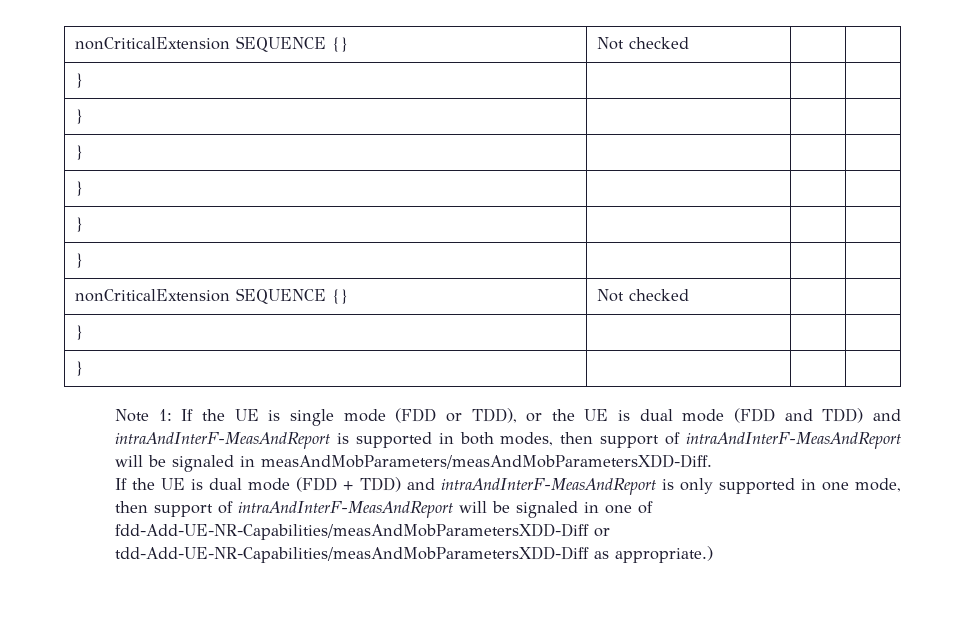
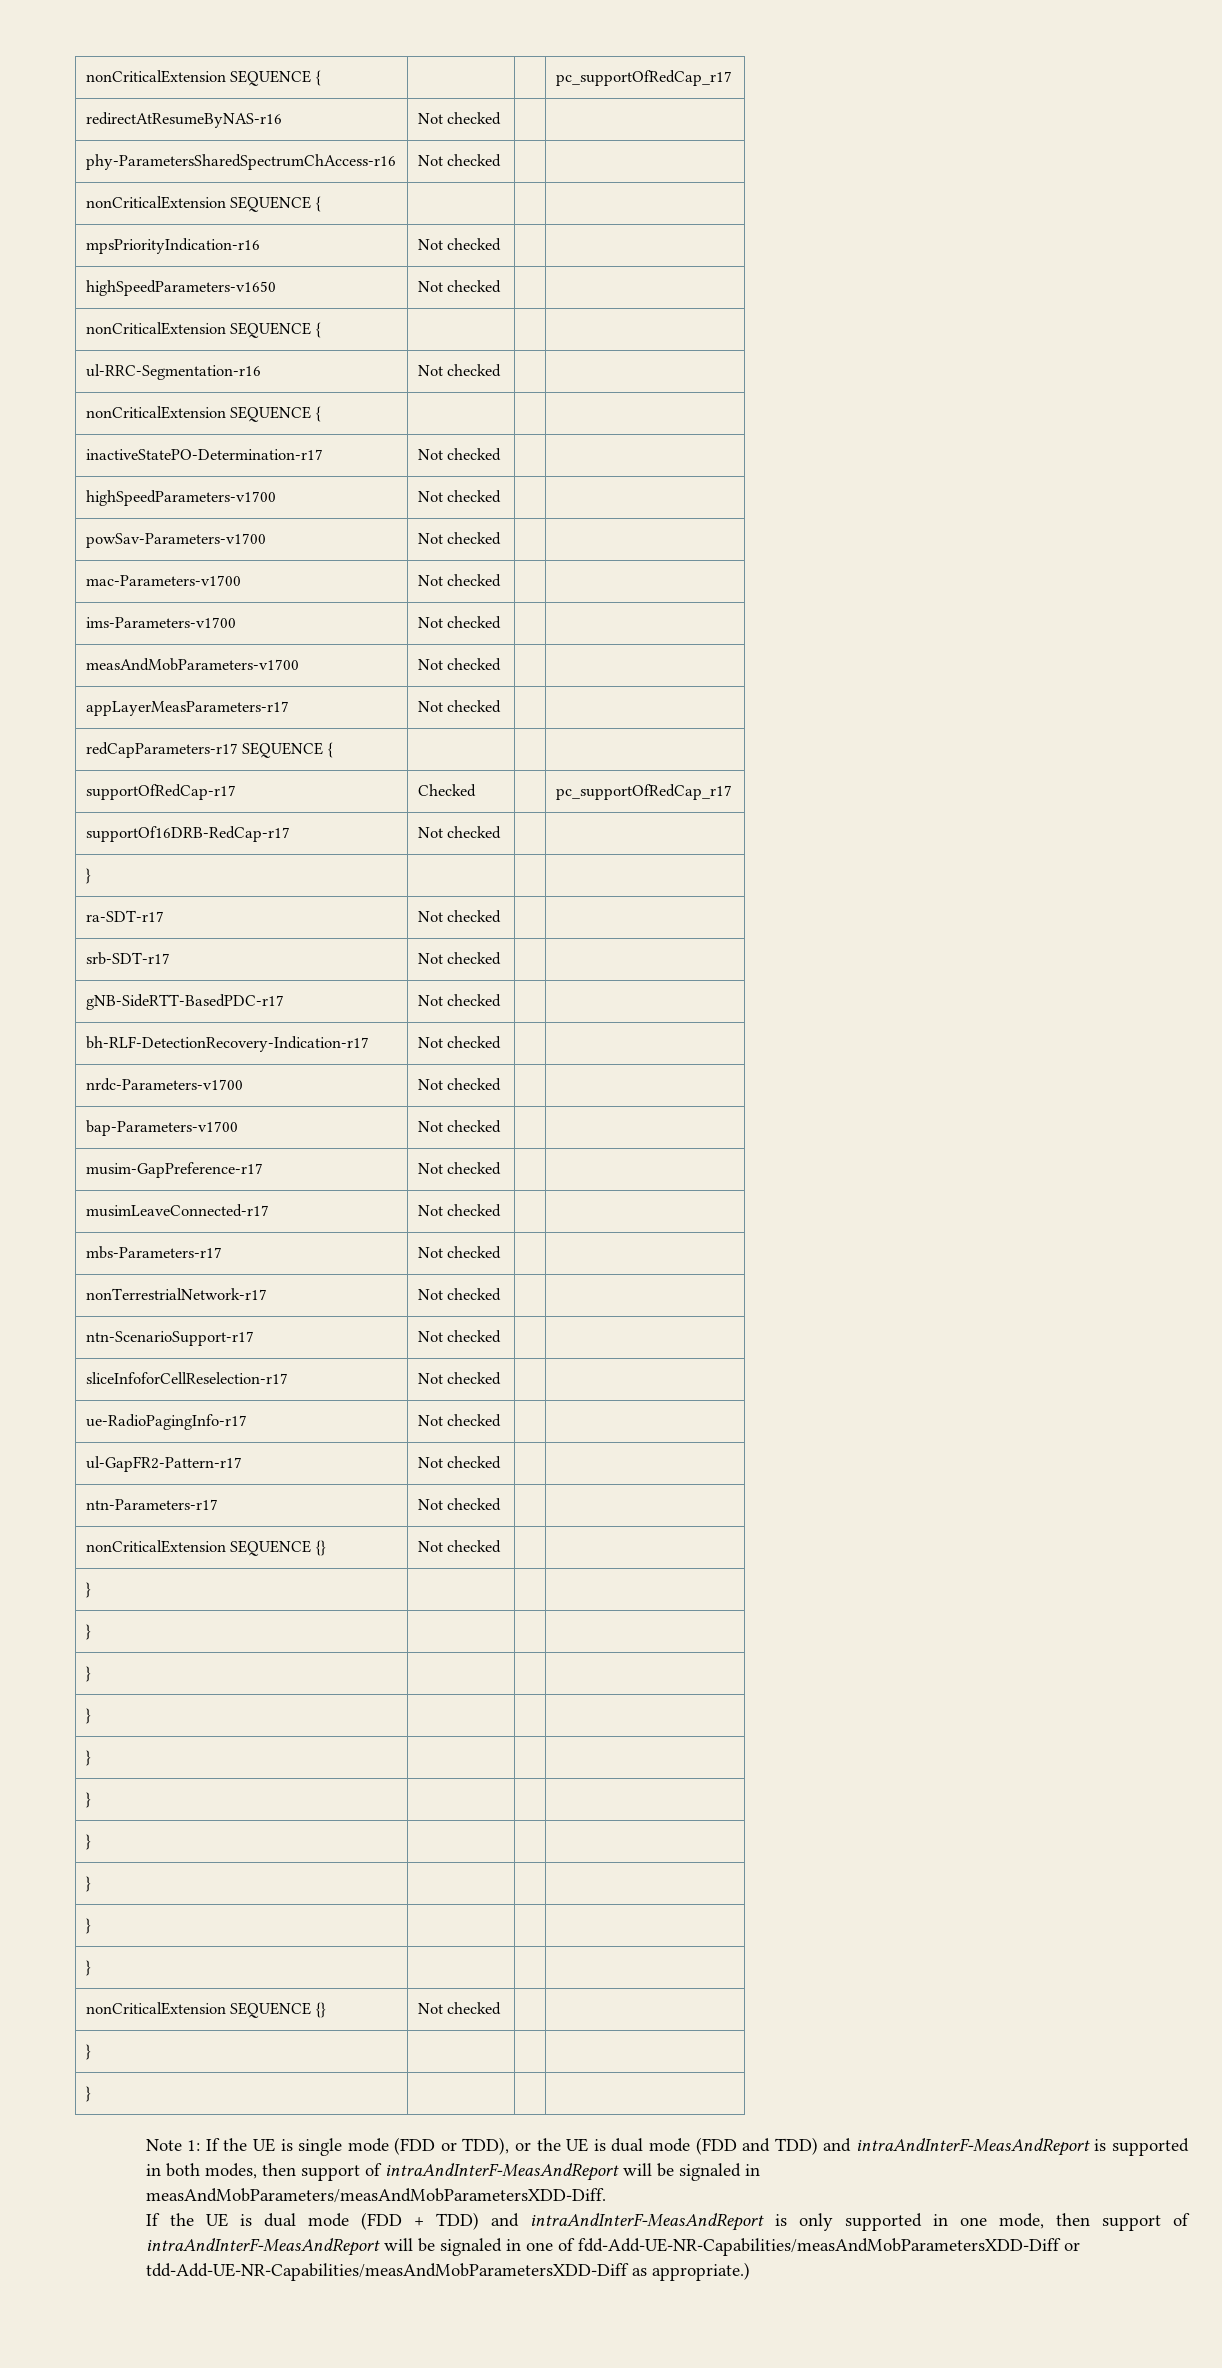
[75,36,327,52] nonCriticalExtension SEQUENCE -> [85,70,321,86] [555,70,732,86] [85,112,282,128] [417,112,502,125] [85,154,396,170] [417,154,502,167] [85,196,321,212] [85,238,260,254] [417,238,502,251] [85,280,276,296] [417,280,502,293] [85,322,321,338] [85,364,261,380] [417,364,502,377] [85,406,321,422] [85,449,323,460] [417,448,502,461] [85,490,276,506] [417,490,502,503] [85,533,266,548] [417,532,502,545] [85,575,241,586] [417,574,502,587] [85,617,236,628] [417,616,502,629] [85,658,299,671] [417,658,502,671] [85,701,289,716] [417,700,502,713] [85,742,333,758] [85,784,236,800] [417,784,476,797] [555,784,732,800] [85,826,290,842] [417,826,502,839] [85,868,91,884] [85,910,164,922] [417,910,502,923] [85,952,170,965] [417,952,502,965] [85,994,284,1010] [417,994,502,1007] [85,1036,369,1052] [417,1036,502,1049] [85,1078,243,1091] [417,1078,502,1091] [85,1120,238,1136] [417,1120,502,1133] [85,1162,263,1178] [417,1162,502,1175] [85,1204,269,1217] [417,1204,502,1217] [85,1246,222,1259] [417,1246,502,1259] [85,1288,267,1300] [417,1288,502,1301] [85,1331,254,1346] [417,1330,502,1343] [85,1372,288,1384] [417,1372,502,1385] [85,1414,247,1430] [417,1414,502,1427] [85,1456,242,1472] [417,1456,502,1469] [85,1499,218,1510] [417,1498,502,1511] [85,1540,312,1556] nonCriticalExtension SEQUENCE { | | | pc_supportOfRedCap_r17 // redirectAtResumeByNAS-r16 | Not checked | | // phy-ParametersSharedSpectrumChAccess-r16 | Not checked | | // nonCriticalExtension SEQUENCE { | | | // mpsPriorityIndication-r16 | Not checked | | // highSpeedParameters-v1650 | Not checked | | // nonCriticalExtension SEQUENCE { | | | // ul-RRC-Segmentation-r16 | Not checked | | // nonCriticalExtension SEQUENCE { | | | // inactiveStatePO-Determination-r17 | Not checked | | // highSpeedParameters-v1700 | Not checked | | // powSav-Parameters-v1700 | Not checked | | // mac-Parameters-v1700 | Not checked | | // ims-Parameters-v1700 | Not checked | | // measAndMobParameters-v1700 | Not checked | | // appLayerMeasParameters-r17 | Not checked | | // redCapParameters-r17 SEQUENCE { | | | // supportOfRedCap-r17 | Checked | | pc_supportOfRedCap_r17 // supportOf16DRB-RedCap-r17 | Not checked | | // } | | | // ra-SDT-r17 | Not checked | | // srb-SDT-r17 | Not checked | | // gNB-SideRTT-BasedPDC-r17 | Not checked | | // bh-RLF-DetectionRecovery-Indication-r17 | Not checked | | // nrdc-Parameters-v1700 | Not checked | | // bap-Parameters-v1700 | Not checked | | // musim-GapPreference-r17 | Not checked | | // musimLeaveConnected-r17 | Not checked | | // mbs-Parameters-r17 | Not checked | | // nonTerrestrialNetwork-r17 | Not checked | | // ntn-ScenarioSupport-r17 | Not checked | | // sliceInfoforCellReselection-r17 | Not checked | | // ue-RadioPagingInfo-r17 | Not checked | | // ul-GapFR2-Pattern-r17 | Not checked | | // ntn-Parameters-r17 | Not checked | | // nonCriticalExtension SEQUENCE
(84, 260) none -> [85,1834,91,1850] [85,1876,91,1892] [85,1918,91,1934] [85,1960,91,1976] // } | | | // } | | | // } | | | // } | | |

